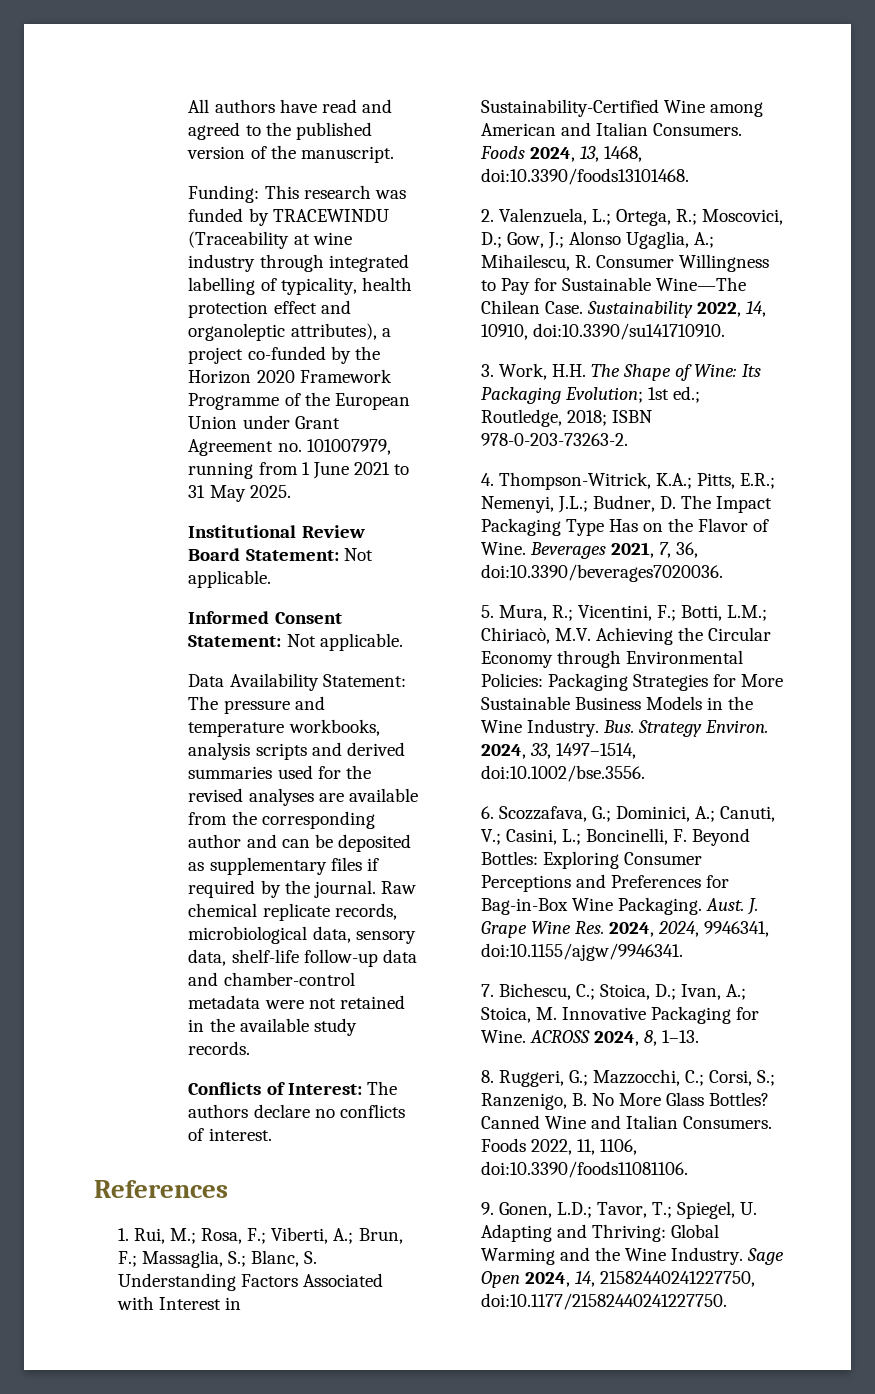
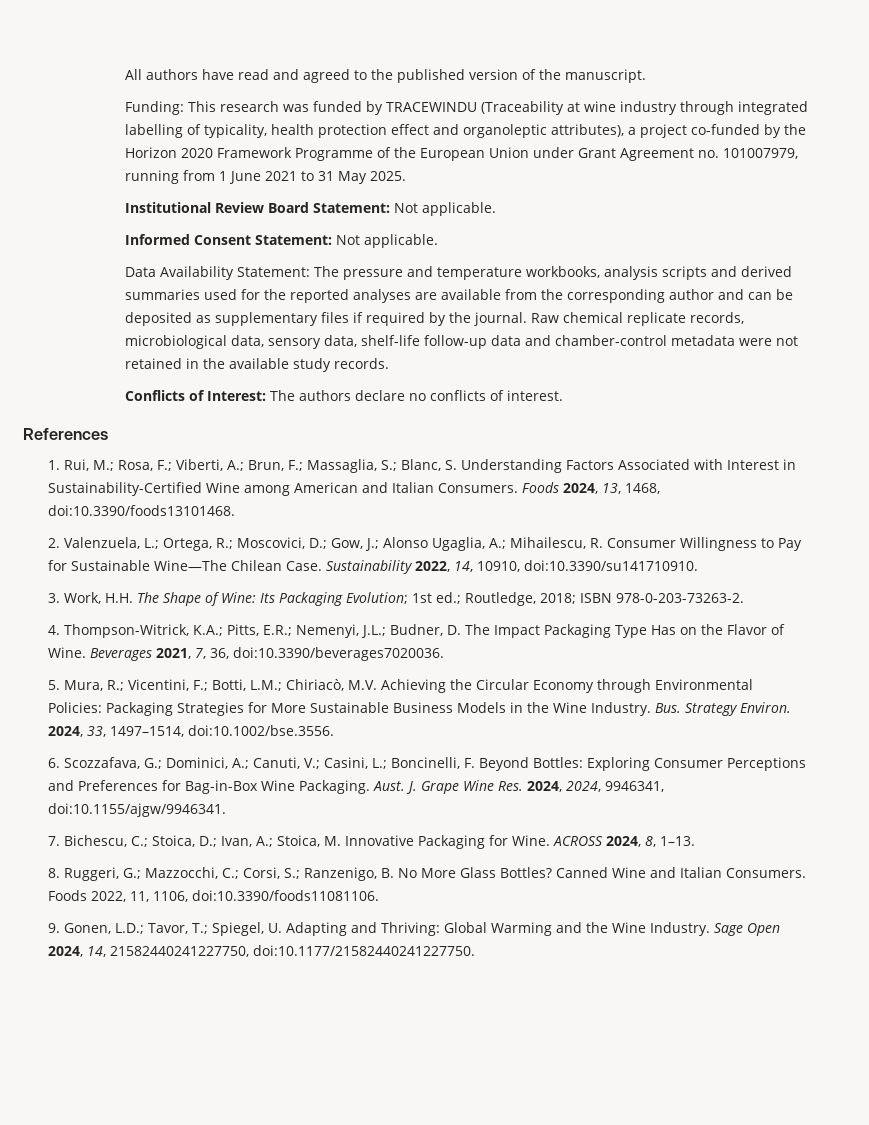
[188,788,244,802] revised -> [289,289,349,303] reported

